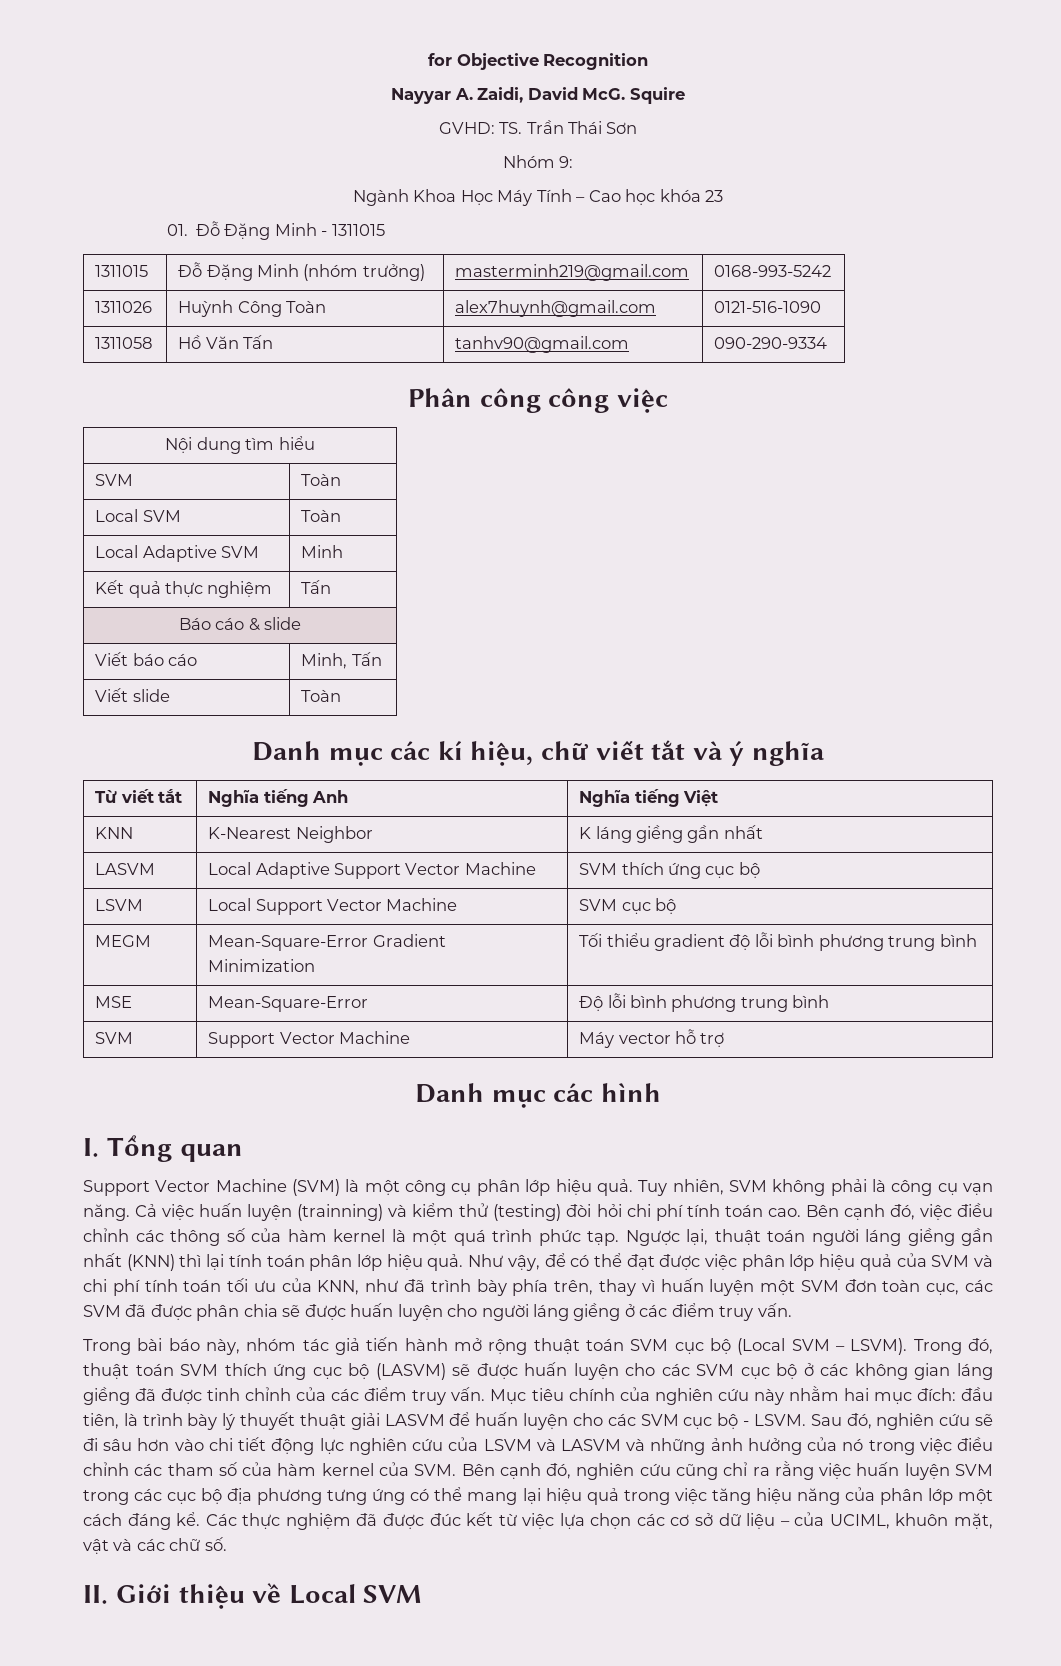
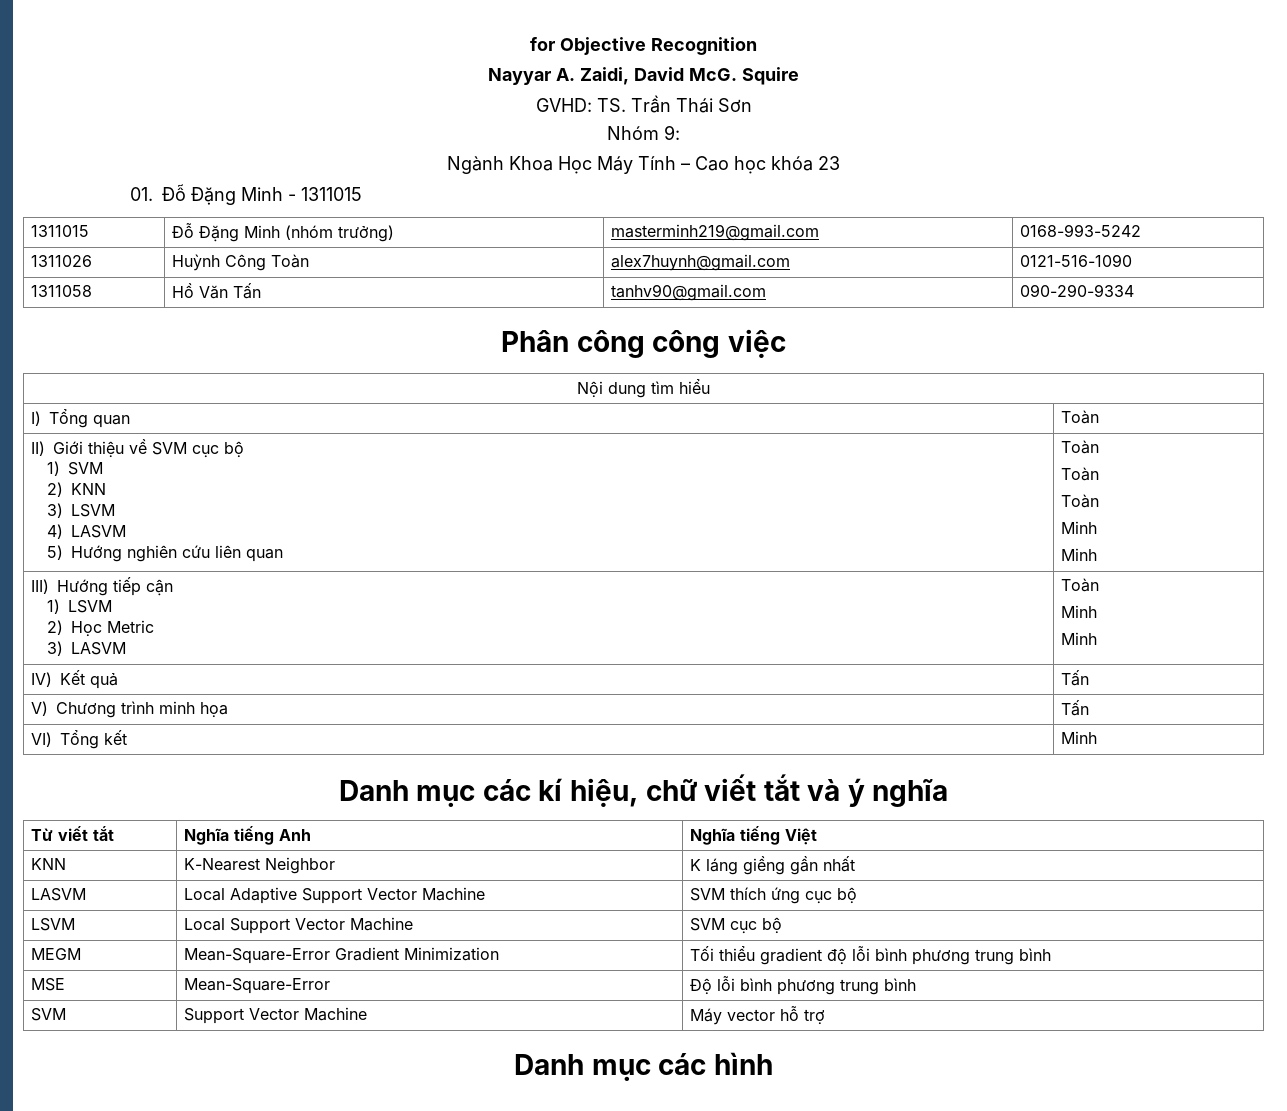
[95,474,134,486] [301,473,342,486] [95,509,181,522] [301,509,342,522] [95,545,259,562] [301,545,344,558] SVM | Toàn // Local SVM | Toàn // Local Adaptive SVM | Minh // -> [31,409,131,428] [1061,410,1100,424] [31,439,245,458] [47,461,104,476] [47,482,107,497] [47,503,116,518] [47,524,127,539] [47,545,284,562] [1061,440,1100,454] [1061,467,1100,481] [1061,494,1100,508] [1061,521,1098,534] [1061,548,1098,561] [31,577,174,596] [47,599,113,614] [47,620,155,637] [47,641,127,656] [1061,578,1100,592] [1061,605,1098,618] [1061,632,1098,645] [31,672,53,687] I) Tổng quan | Toàn // II) Giới thiệu về SVM cục bộ // 1) SVM // 2) KNN // 3) LSVM // 4) LASVM // 5) Hướng nghiên cứu liên quan | Toàn // Toàn // Toàn // Minh // Minh // III) Hướng tiếp cận // 1) LSVM // 2) Học Metric // 3) LASVM | Toàn // Minh // Minh // IV)
[164,581,273,598] [301,580,332,594] [178,617,302,631] [95,652,197,666] [301,652,382,669] [95,688,170,702] [301,689,342,702] thực nghiệm | Tấn // Báo cáo & slide // Viết báo cáo | Minh, Tấn // Viết slide | Toàn -> [1061,670,1090,686] [31,701,229,718] [1061,700,1090,716] [31,730,128,749] [1061,731,1098,744] | Tấn // V) Chương trình minh họa | Tấn // VI) Tổng kết | Minh
[83,1135,243,1162] [83,1179,994,1196] [83,1203,993,1221] [83,1228,993,1246] [83,1253,994,1271] [83,1278,993,1296] [83,1303,792,1321] [83,1337,994,1355] [83,1362,993,1380] [83,1386,993,1405] [83,1412,994,1430] [83,1437,994,1455] [83,1461,994,1480] [83,1487,993,1505] [83,1512,994,1530] [83,1537,227,1554] [83,1583,421,1609] // I. Tổng quan // Support Vector Machine (SVM) là một công cụ phân lớp hiệu quả. Tuy nhiên, SVM không phải là công cụ vạn năng. Cả việc huấn luyện (trainning) và kiểm thử (testing) đòi hỏi chi phí tính toán cao. Bên cạnh đó, việc điều chỉnh các thông số của hàm kernel là một quá trình phức tạp. Ngược lại, thuật toán người láng giềng gần nhất (KNN) thì lại tính toán phân lớp hiệu quả. Như vậy, để có thể đạt được việc phân lớp hiệu quả của SVM và chi phí tính toán tối ưu của KNN, như đã trình bày phía trên, thay vì huấn luyện một SVM đơn toàn cục, các SVM đã được phân chia sẽ được huấn luyện cho người láng giềng ở các điểm truy vấn. // Trong bài báo này, nhóm tác giả tiến hành mở rộng thuật toán SVM cục bộ (Local SVM – LSVM). Trong đó, thuật toán SVM thích ứng cục bộ (LASVM) sẽ được huấn luyện cho các SVM cục bộ ở các không gian láng giềng đã được tinh chỉnh của các điểm truy vấn. Mục tiêu chính của nghiên cứu này nhằm hai mục đích: đầu tiên, là trình bày lý thuyết thuật giải LASVM để huấn luyện cho các SVM cục bộ - LSVM. Sau đó, nghiên cứu sẽ đi sâu hơn vào chi tiết động lực nghiên cứu của LSVM và LASVM và những ảnh hưởng của nó trong việc điều chỉnh các tham số của hàm kernel của SVM. Bên cạnh đó, nghiên cứu cũng chỉ ra rằng việc huấn luyện SVM trong các cục bộ địa phương tưng ứng có thể mang lại hiệu quả trong việc tăng hiệu năng của phân lớp một cách đáng kể. Các thực nghiệm đã được đúc kết từ việc lựa chọn các cơ sở dữ liệu – của UCIML, khuôn mặt, vật và các chữ số. // II. Giới thiệu về Local SVM -> (773, 1063) none

